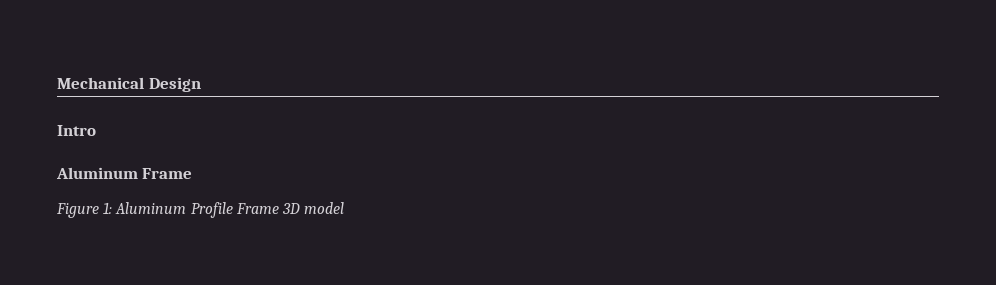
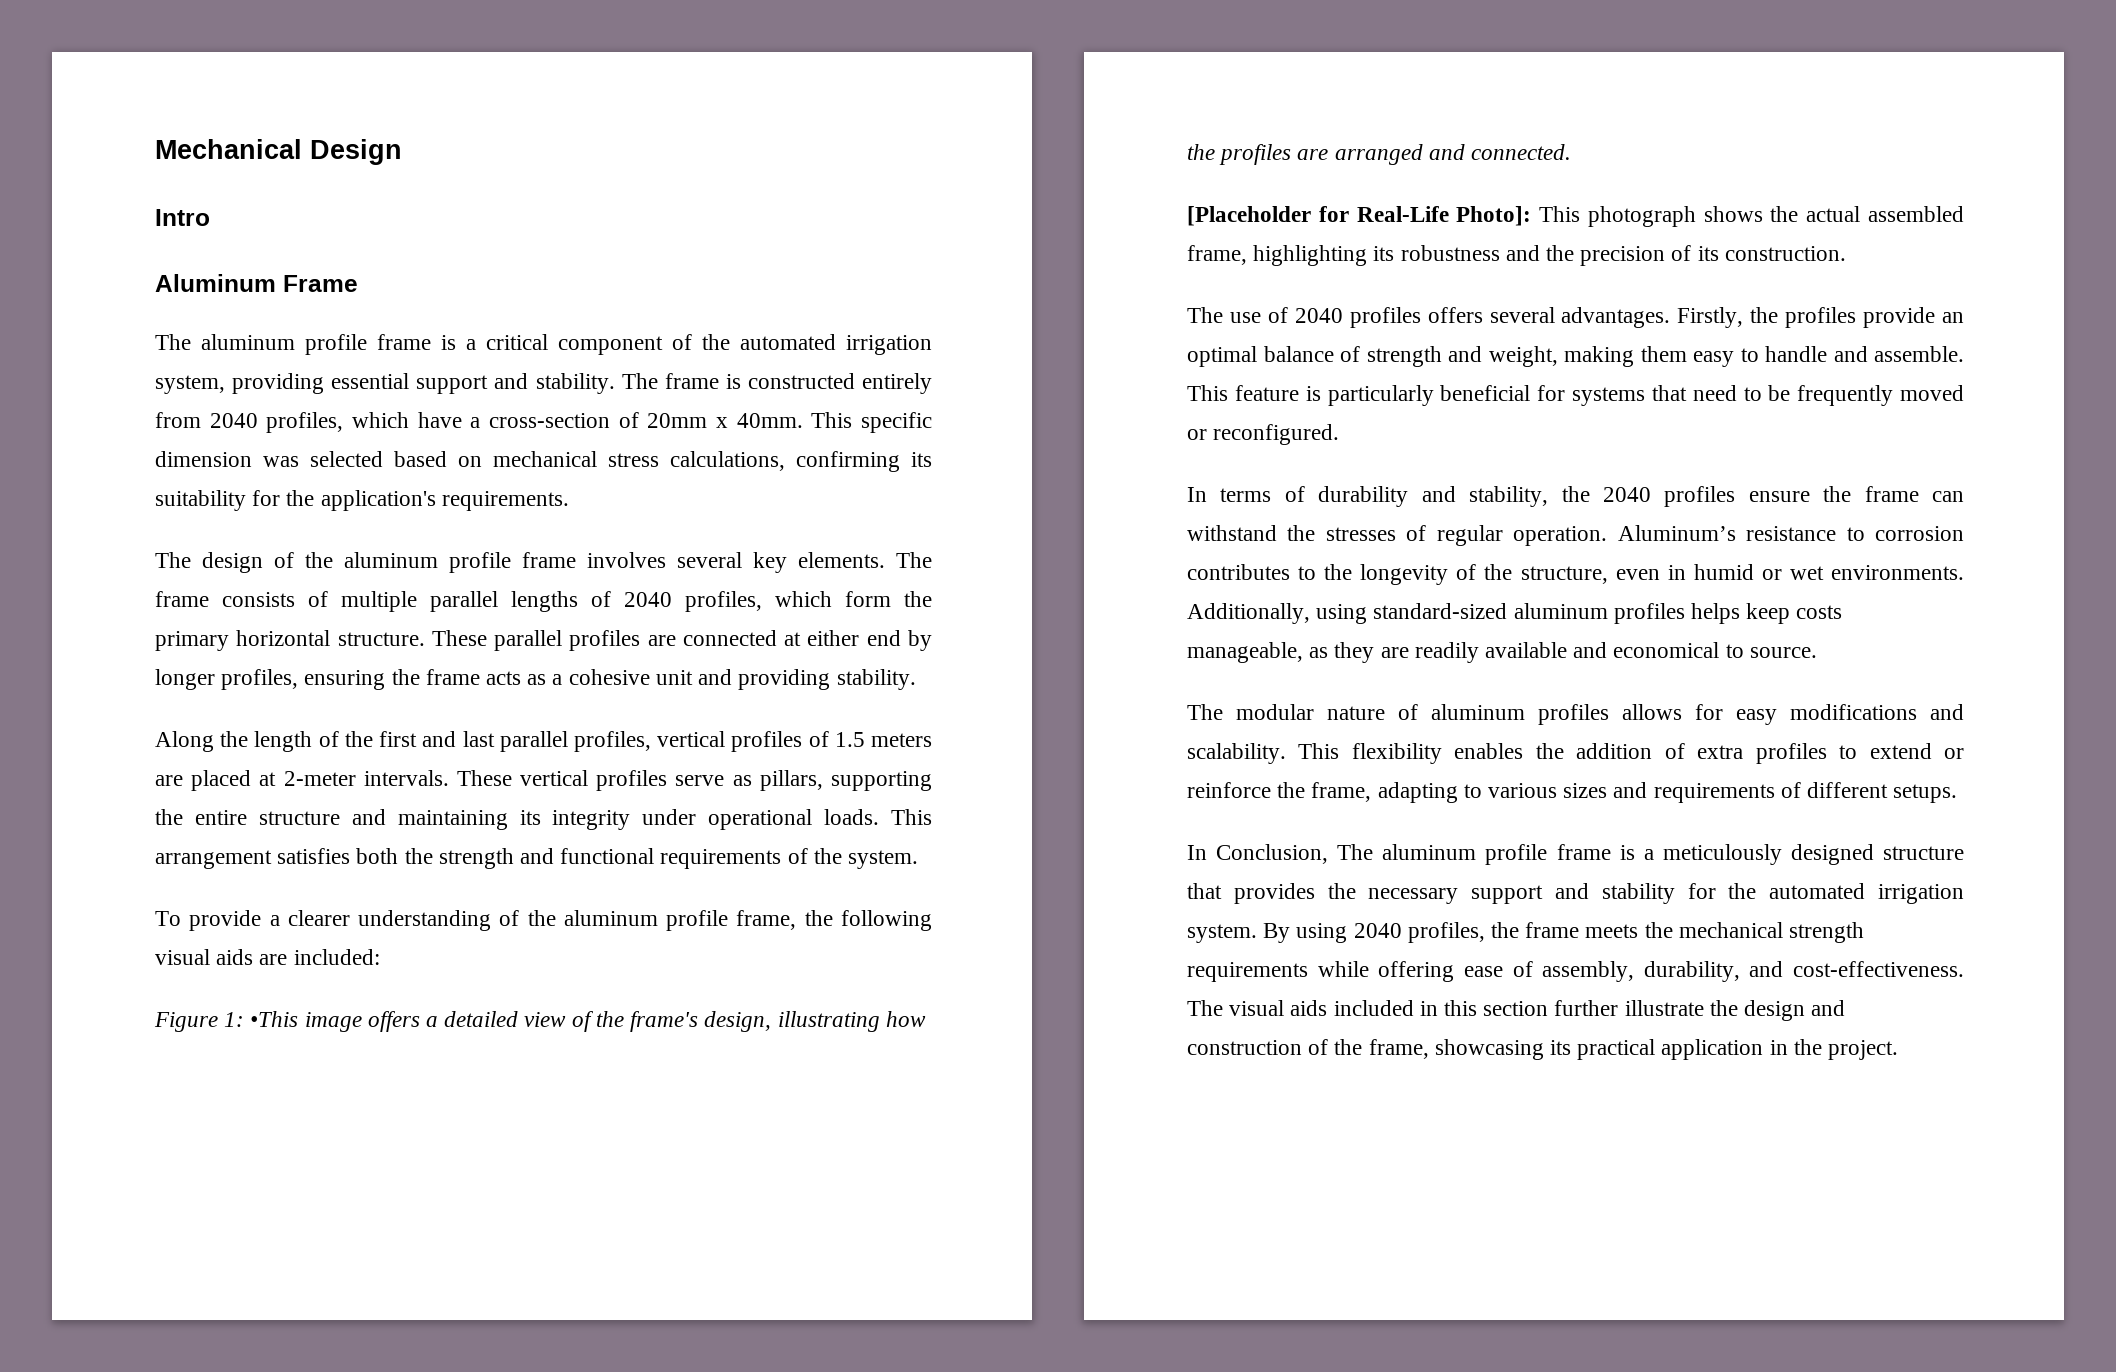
[56,202,345,218] Figure 1: Aluminum Profile Frame 3D model -> [155,334,932,355] [155,373,933,394] [155,412,932,433] [155,451,932,472] [155,490,569,511] [155,552,932,573] [155,591,932,612] [155,630,932,651] [155,669,916,690] [155,731,932,752] [155,770,932,791] [155,809,932,830] [155,848,919,869] [155,910,932,931] [155,949,380,965] [154,1011,926,1032] [1187,144,1572,165] [1187,206,1964,227] [1187,245,1846,266] [1187,307,1964,328] [1187,346,1964,367] [1187,385,1964,406] [1187,424,1340,445] [1187,486,1964,507] [1187,525,1964,546] [1187,564,1964,585] [1187,603,1843,624] [1187,642,1817,663] [1187,704,1964,725] [1187,743,1964,764] [1187,782,1958,803] [1187,844,1964,865] [1187,883,1964,904] [1187,922,1865,943] [1187,961,1964,982] [1187,1000,1846,1021] [1187,1039,1899,1060] The aluminum profile frame is a critical component of the automated irrigation system, providing essential support and stability. The frame is constructed entirely from 2040 profiles, which have a cross-section of 20mm x 40mm. This specific dimension was selected based on mechanical stress calculations, confirming its suitability for the application's requirements. // The design of the aluminum profile frame involves several key elements. The frame consists of multiple parallel lengths of 2040 profiles, which form the primary horizontal structure. These parallel profiles are connected at either end by longer profiles, ensuring the frame acts as a cohesive unit and providing stability. // Along the length of the first and last parallel profiles, vertical profiles of 1.5 meters are placed at 2-meter intervals. These vertical profiles serve as pillars, supporting the entire structure and maintaining its integrity under operational loads. This arrangement satisfies both the strength and functional requirements of the system. // To provide a clearer understanding of the aluminum profile frame, the following visual aids are included: // Figure 1: •This image offers a detailed view of the frame's design, illustrating how the profiles are arranged and connected. // [Placeholder for Real-Life Photo]: This photograph shows the actual assembled frame, highlighting its robustness and the precision of its construction. // The use of 2040 profiles offers several advantages. Firstly, the profiles provide an optimal balance of strength and weight, making them easy to handle and assemble. This feature is particularly beneficial for systems that need to be frequently moved or reconfigured. // In terms of durability and stability, the 2040 profiles ensure the frame can withstand the stresses of regular operation. Aluminum’s resistance to corrosion contributes to the longevity of the structure, even in humid or wet environments. Additionally, using standard-sized aluminum profiles helps keep costs manageable, as they are readily available and economical to source. // The modular nature of aluminum profiles allows for easy modifications and scalability. This flexibility enables the addition of extra profiles to extend or reinforce the frame, adapting to various sizes and requirements of different setups. // In Conclusion, The aluminum profile frame is a meticulously designed structure that provides the necessary support and stability for the automated irrigation system. By using 2040 profiles, the frame meets the mechanical strength requirements while offering ease of assembly, durability, and cost-effectiveness. The visual aids included in this section further illustrate the design and construction of the frame, showcasing its practical application in the project.

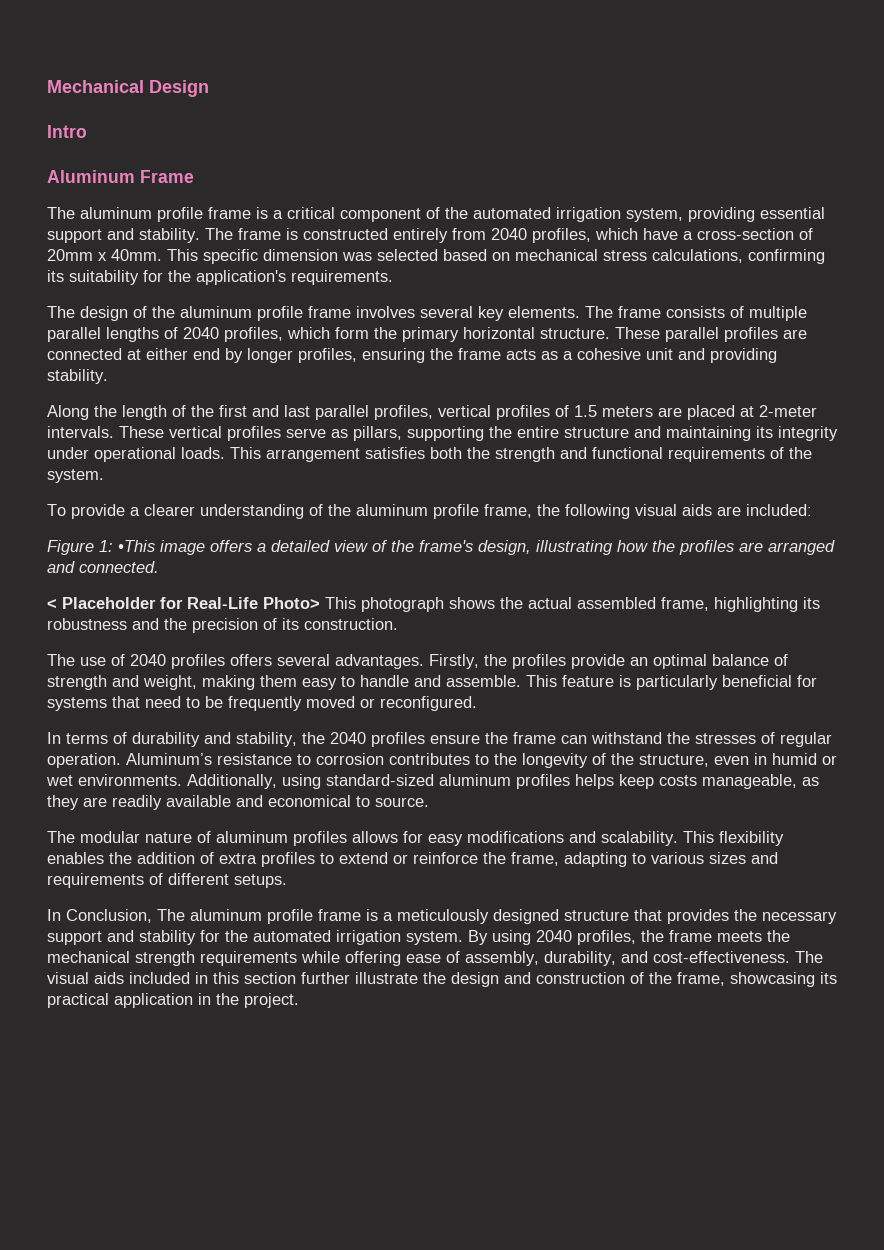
[1187,206,1311,226] [Placeholder -> [47,597,156,609] < Placeholder
[1456,206,1532,226] Photo]: -> [263,597,320,609] Photo>

